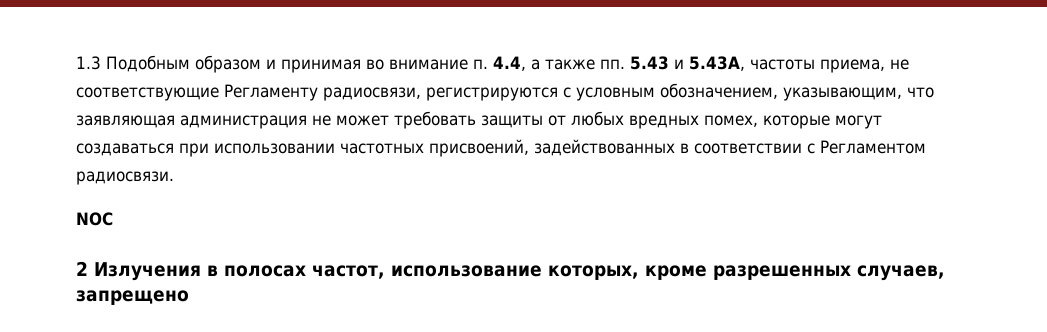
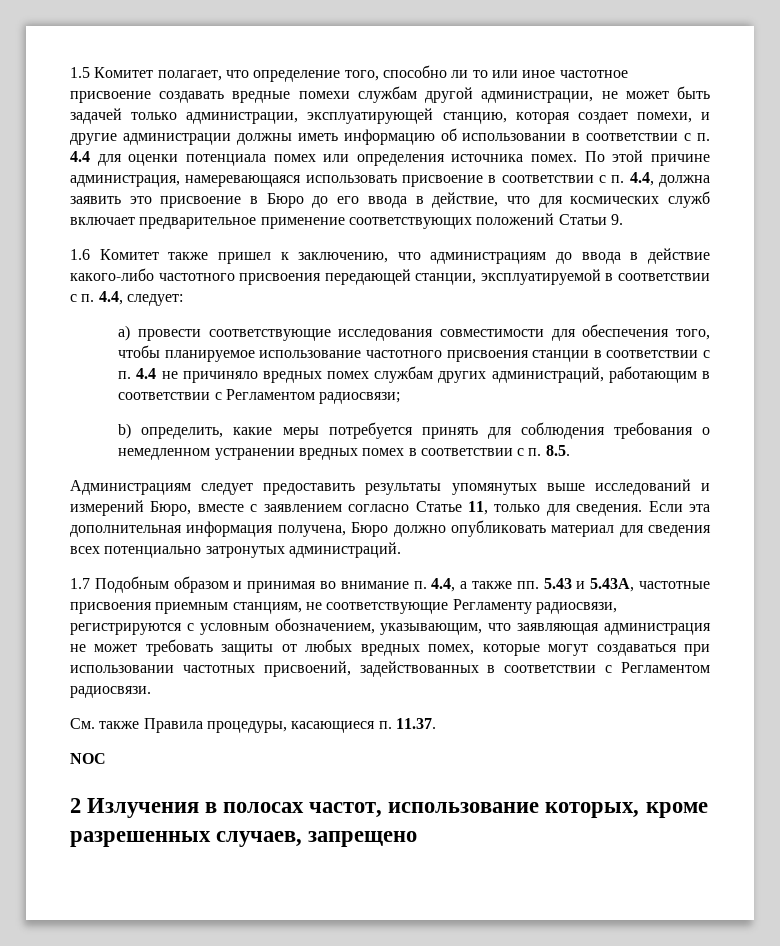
[76,56,101,70] 1.3 -> [70,65,628,82] [70,86,710,103] [70,108,710,124] [70,128,711,145] [70,150,710,166] [70,172,710,187] [70,191,710,208] [70,213,623,229] [70,248,710,264] [70,268,710,285] [70,291,183,306] [118,324,710,341] [118,345,710,362] [118,366,711,383] [118,389,401,404] [118,422,711,439] [118,445,570,460] [70,479,710,495] [70,500,710,516] [70,520,711,537] [70,542,401,558] [70,578,90,589] 1.5 Комитет полагает, что определение того, способно ли то или иное частотное присвоение создавать вредные помехи службам другой администрации, не может быть задачей только администрации, эксплуатирующей станцию, которая создает помехи, и другие администрации должны иметь информацию об использовании в соответствии с п. 4.4 для оценки потенциала помех или определения источника помех. По этой причине администрация, намеревающаяся использовать присвоение в соответствии с п. 4.4, должна заявить это присвоение в Бюро до его ввода в действие, что для космических служб включает предварительное применение соответствующих положений Статьи 9. // 1.6 Комитет также пришел к заключению, что администрациям до ввода в действие какого-либо частотного присвоения передающей станции, эксплуатируемой в соответствии с п. 4.4, следует: // a) провести соответствующие исследования совместимости для обеспечения того, чтобы планируемое использование частотного присвоения станции в соответствии с п. 4.4 не причиняло вредных помех службам других администраций, работающим в соответствии с Регламентом радиосвязи; // b) определить, какие меры потребуется принять для соблюдения требования о немедленном устранении вредных помех в соответствии с п. 8.5. // Администрациям следует предоставить результаты упомянутых выше исследований и измерений Бюро, вместе с заявлением согласно Статье 11, только для сведения. Если эта дополнительная информация получена, Бюро должно опубликовать материал для сведения всех потенциально затронутых администраций. // 1.7
[750,59,885,73] частоты приема, -> [639,581,710,589] [70,602,302,614] частотные присвоения приемным станциям,
(174, 178) none -> [70,718,436,733] // См. также Правила процедуры, касающиеся п. 11.37.

